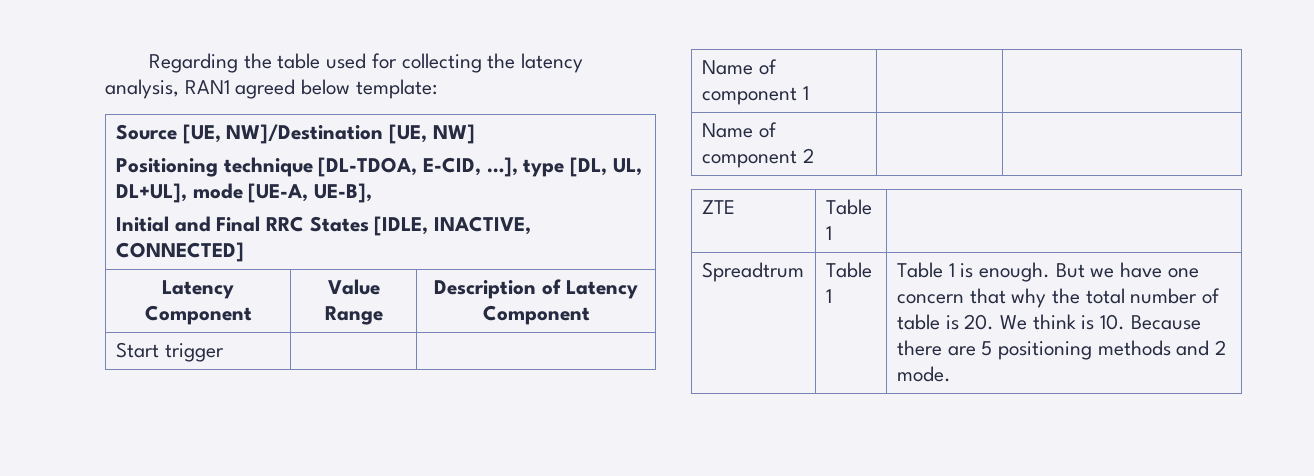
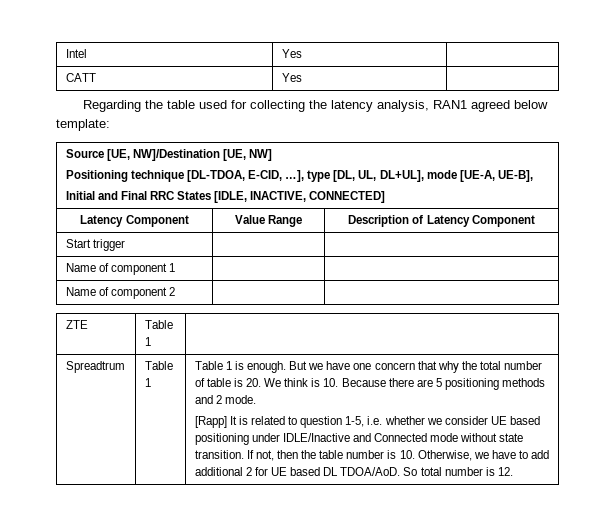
(149, 63) none -> [65,49,87,58] [281,49,302,58] [65,73,96,82] [281,73,302,82] Intel | Yes | // CATT | Yes | //
(951, 374) none -> [194,416,540,428] [194,433,524,445] [194,450,550,461] [194,467,513,476] // [Rapp] It is related to question 1-5, i.e. whether we consider UE based positioning under IDLE/Inactive and Connected mode without state transition. If not, then the table number is 10. Otherwise, we have to add additional 2 for UE based DL TDOA/AoD. So total number is 12.

